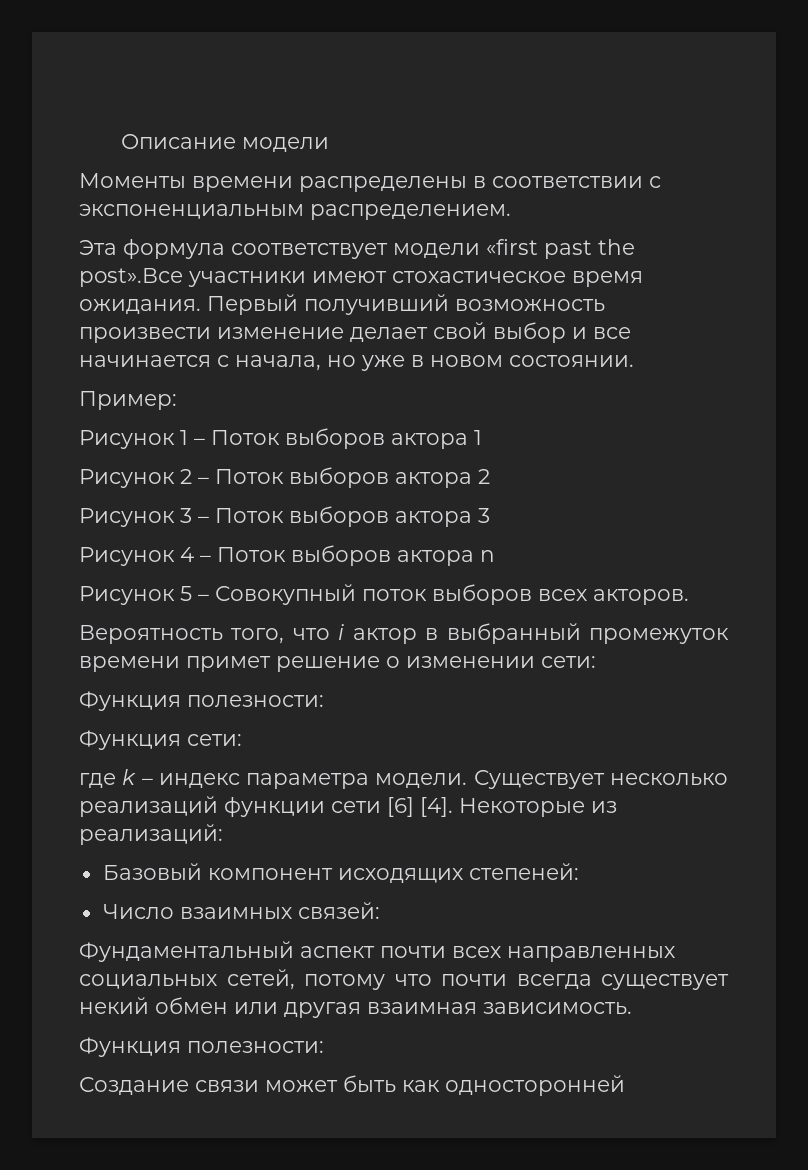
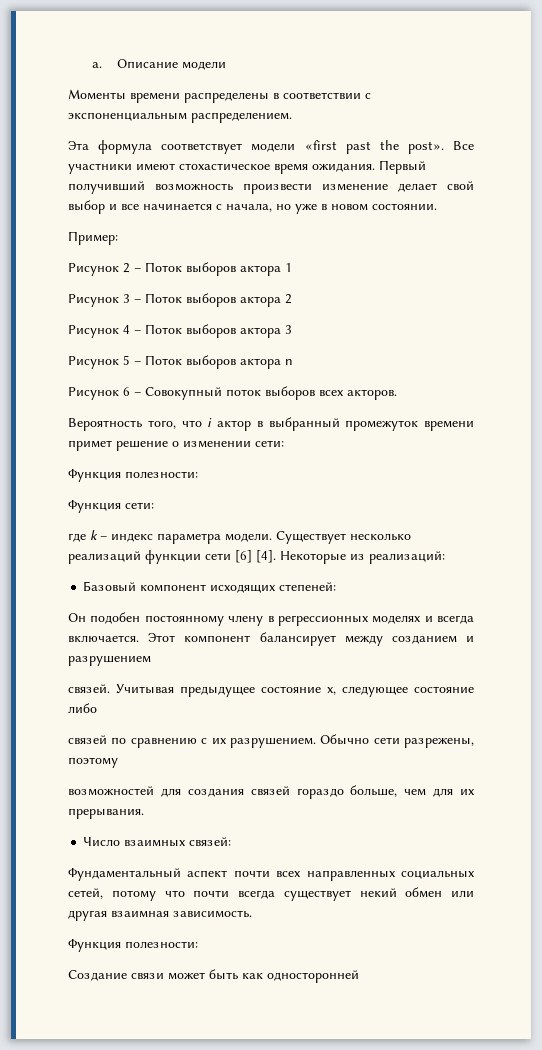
(121, 141) none -> [92,62,103,68] a.
[79,268,183,287] post».Все -> [407,141,474,154] post». Все
[180,430,188,445] 1 -> [123,263,130,273] 2
[180,469,192,484] 2 -> [123,294,130,303] 3
[180,508,192,523] 3 -> [123,325,130,334] 4
[180,547,194,562] 4 -> [123,355,130,365] 5
[180,586,192,601] 5 -> [123,387,130,396] 6
(579, 871) none -> [68,612,474,626] [68,632,475,646] [68,656,151,666] [68,684,474,697] [68,703,97,713] [68,734,474,748] [68,757,118,768] [68,785,475,799] [68,808,144,819] // Он подобен постоянному члену в регрессионных моделях и всегда включается. Этот компонент балансирует между созданием и разрушением // связей. Учитывая предыдущее состояние x, следующее состояние либо // связей по сравнению с их разрушением. Обычно сети разрежены, поэтому // возможностей для создания связей гораздо больше, чем для их прерывания.

